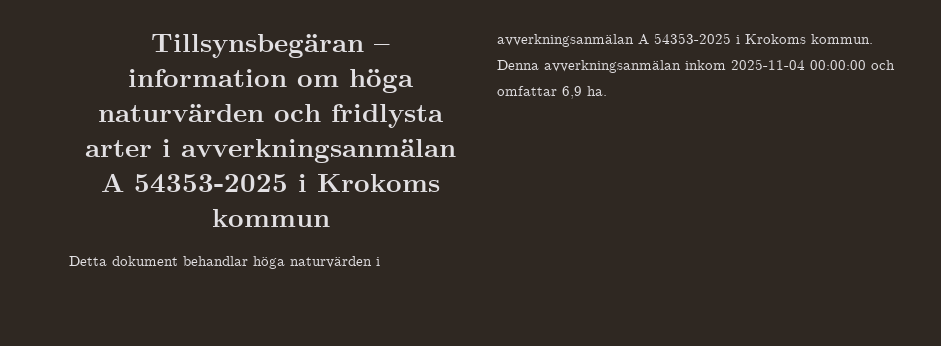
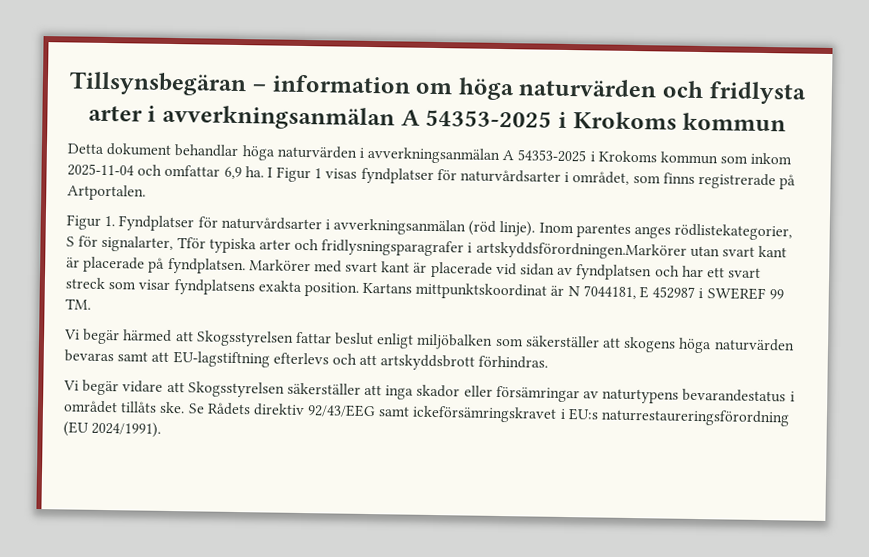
[811,34,873,44] [497,60,681,73] kommun. Denna avverkningsanmälan -> [660,151,749,165] kommun som
[810,60,866,70] 00:00:00 -> (134, 170) none
(607, 91) none -> [266,166,797,190] [67,184,146,201] [66,214,793,241] [66,235,788,260] [66,256,762,281] [65,277,784,301] [65,298,91,310] [64,328,795,354] [64,349,549,371] [63,379,795,404] [63,400,791,427] [63,421,162,438] I Figur 1 visas fyndplatser för naturvårdsarter i området, som finns registrerade på Artportalen. // Figur 1. Fyndplatser för naturvårdsarter i avverkningsanmälan (röd linje). Inom parentes anges rödlistekategorier, S för signalarter, Tför typiska arter och fridlysningsparagrafer i artskyddsförordningen.Markörer utan svart kant är placerade på fyndplatsen. Markörer med svart kant är placerade vid sidan av fyndplatsen och har ett svart streck som visar fyndplatsens exakta position. Kartans mittpunktskoordinat är N 7044181, E 452987 i SWEREF 99 TM. // Vi begär härmed att Skogsstyrelsen fattar beslut enligt miljöbalken som säkerställer att skogens höga naturvärden bevaras samt att EU-lagstiftning efterlevs och att artskyddsbrott förhindras. // Vi begär vidare att Skogsstyrelsen säkerställer att inga skador eller försämringar av naturtypens bevarandestatus i området tillåts ske. Se Rådets direktiv 92/43/EEG samt ickeförsämringskravet i EU:s naturrestaureringsförordning (EU 2024/1991).

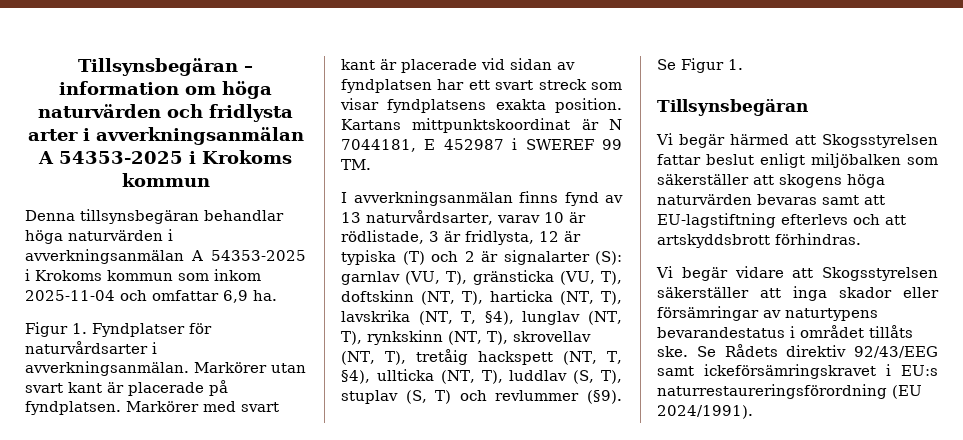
[67,143,173,156] Detta dokument -> [25,209,199,224] Denna tillsynsbegäran
[266,166,797,190] [67,184,146,201] I Figur 1 visas fyndplatser för naturvårdsarter i området, som finns registrerade på Artportalen. -> (277, 295) none
[333,218,793,241] [66,235,687,260] avverkningsanmälan (röd linje). Inom parentes anges rödlistekategorier, S för signalarter, Tför typiska arter och fridlysningsparagrafer i artskyddsförordningen.Markörer -> [25,361,267,376] avverkningsanmälan. Markörer
[654,265,680,277] och -> (432, 86) none
(91, 304) none -> [341,191,623,206] [341,210,586,225] [341,230,581,245] [341,250,622,265] [341,270,622,285] [341,290,622,305] [341,310,623,325] [341,330,591,345] [341,349,623,365] [341,369,622,384] [341,390,622,404] [657,58,743,73] [657,99,808,116] // I avverkningsanmälan finns fynd av 13 naturvårdsarter, varav 10 är rödlistade, 3 är fridlysta, 12 är typiska (T) och 2 är signalarter (S): garnlav (VU, T), gränsticka (VU, T), doftskinn (NT, T), harticka (NT, T), lavskrika (NT, T, §4), lunglav (NT, T), rynkskinn (NT, T), skrovellav (NT, T), tretåig hackspett (NT, T, §4), ullticka (NT, T), luddlav (S, T), stuplav (S, T) och revlummer (§9). Se Figur 1. // Tillsynsbegäran

